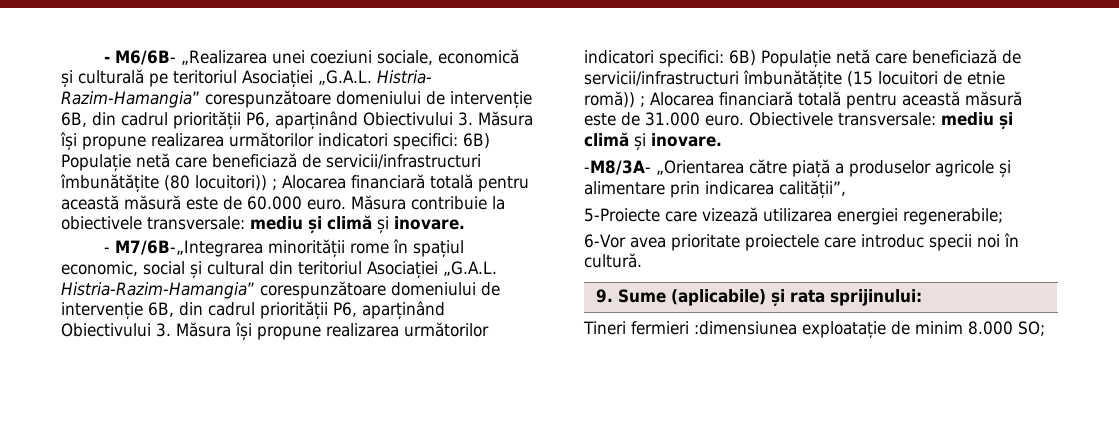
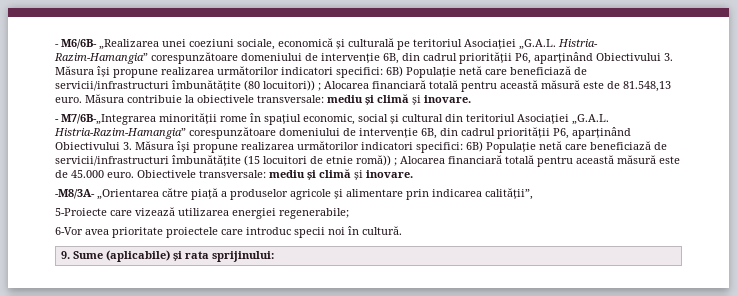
[247,196,302,210] 60.000 -> [623,81,671,92] 81.548,13
[645,112,700,126] 31.000 -> [71,170,104,178] 45.000
[583,321,1045,339] // Tineri fermieri :dimensiunea exploatație de minim 8.000 SO; -> (275, 256) none

